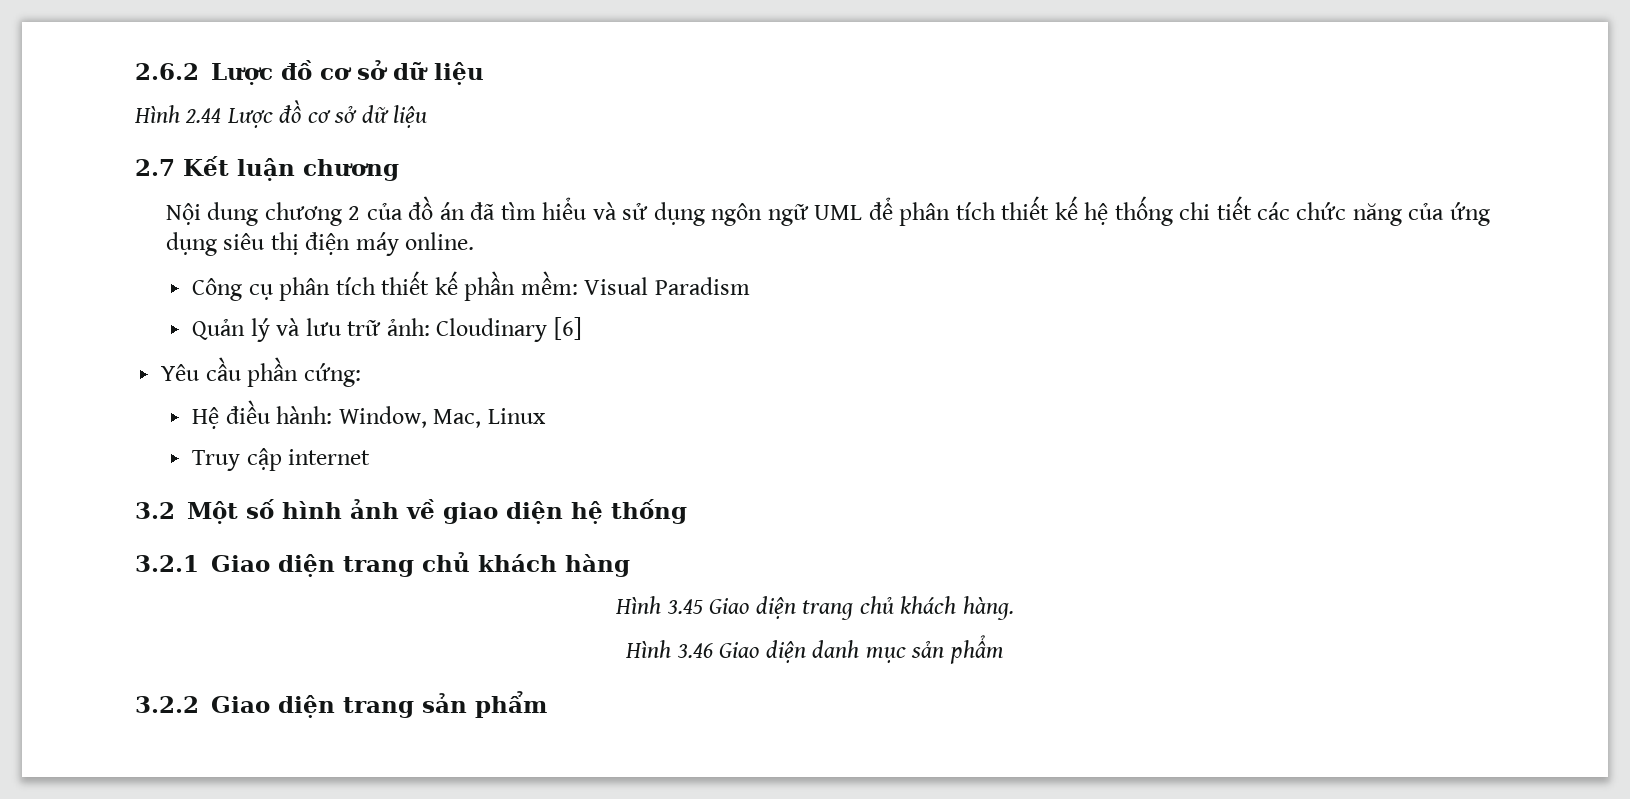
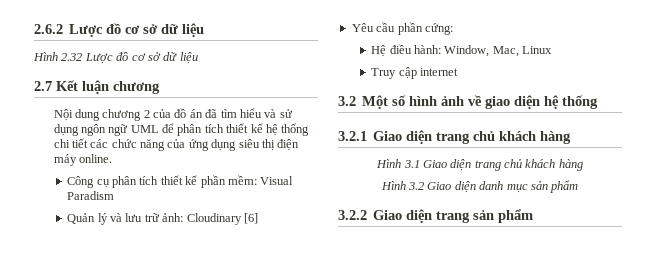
[185,108,222,123] 2.44 -> [61,53,83,61] 2.32
[666,596,1014,620] [625,640,713,658] 3.45 Giao diện trang chủ khách hàng. // Hình 3.46 -> [403,159,583,171] [380,181,425,190] 3.1 Giao diện trang chủ khách hàng // Hình 3.2

